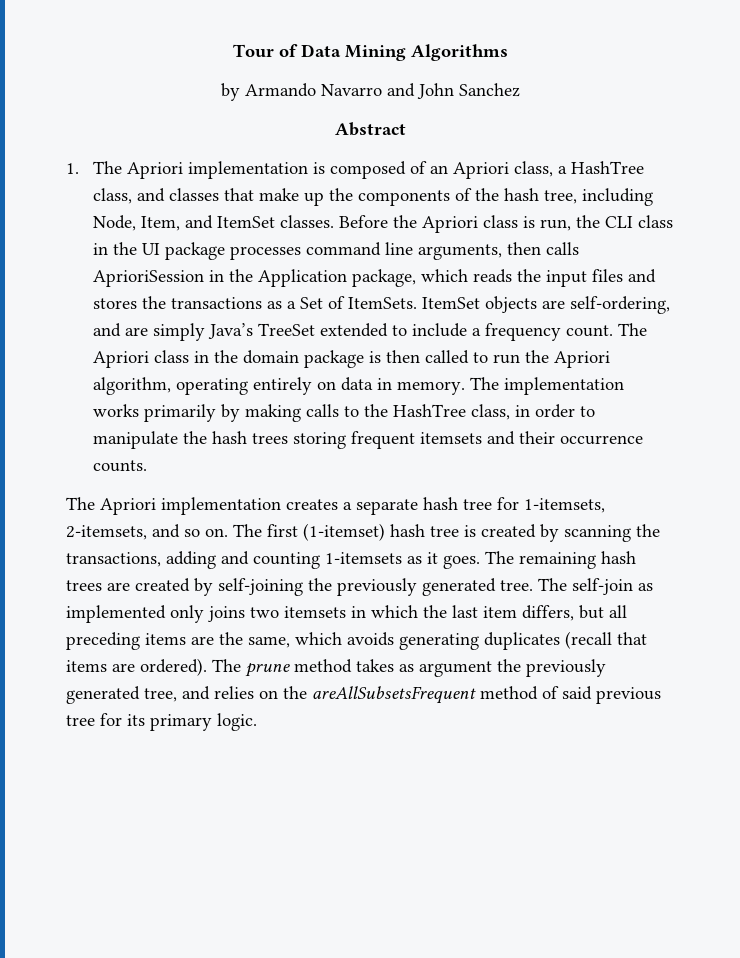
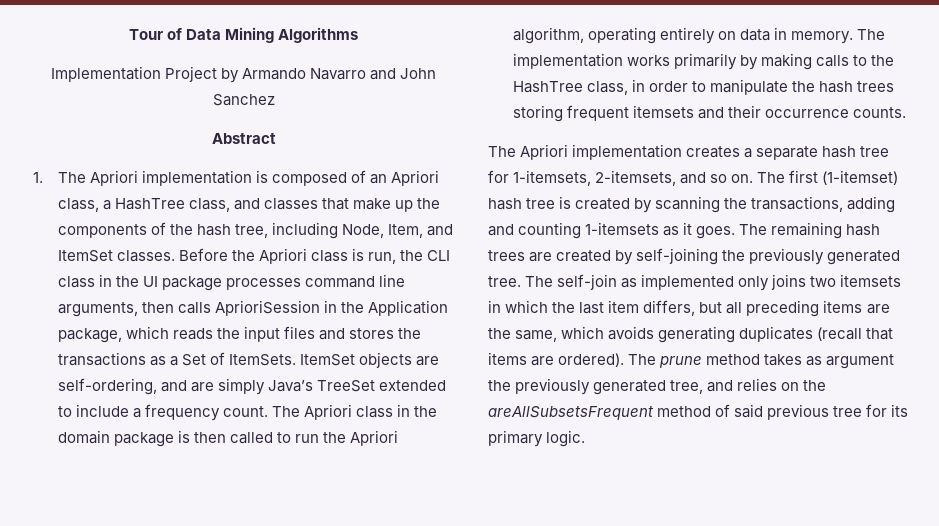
(508, 52) none -> [50,66,217,82] Implementation Project

